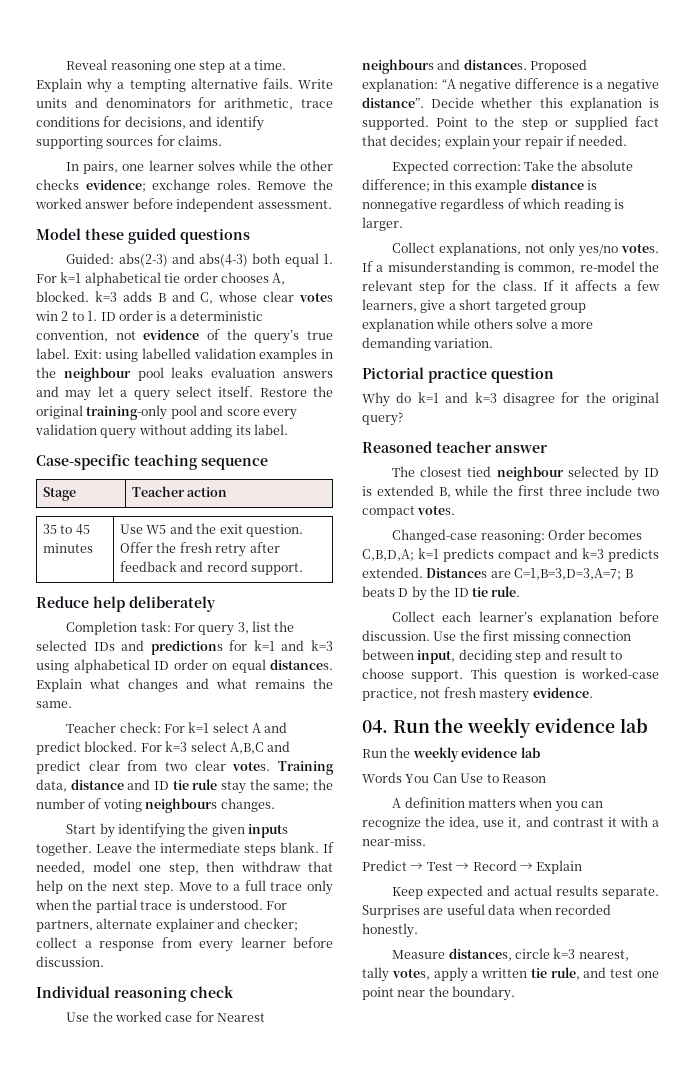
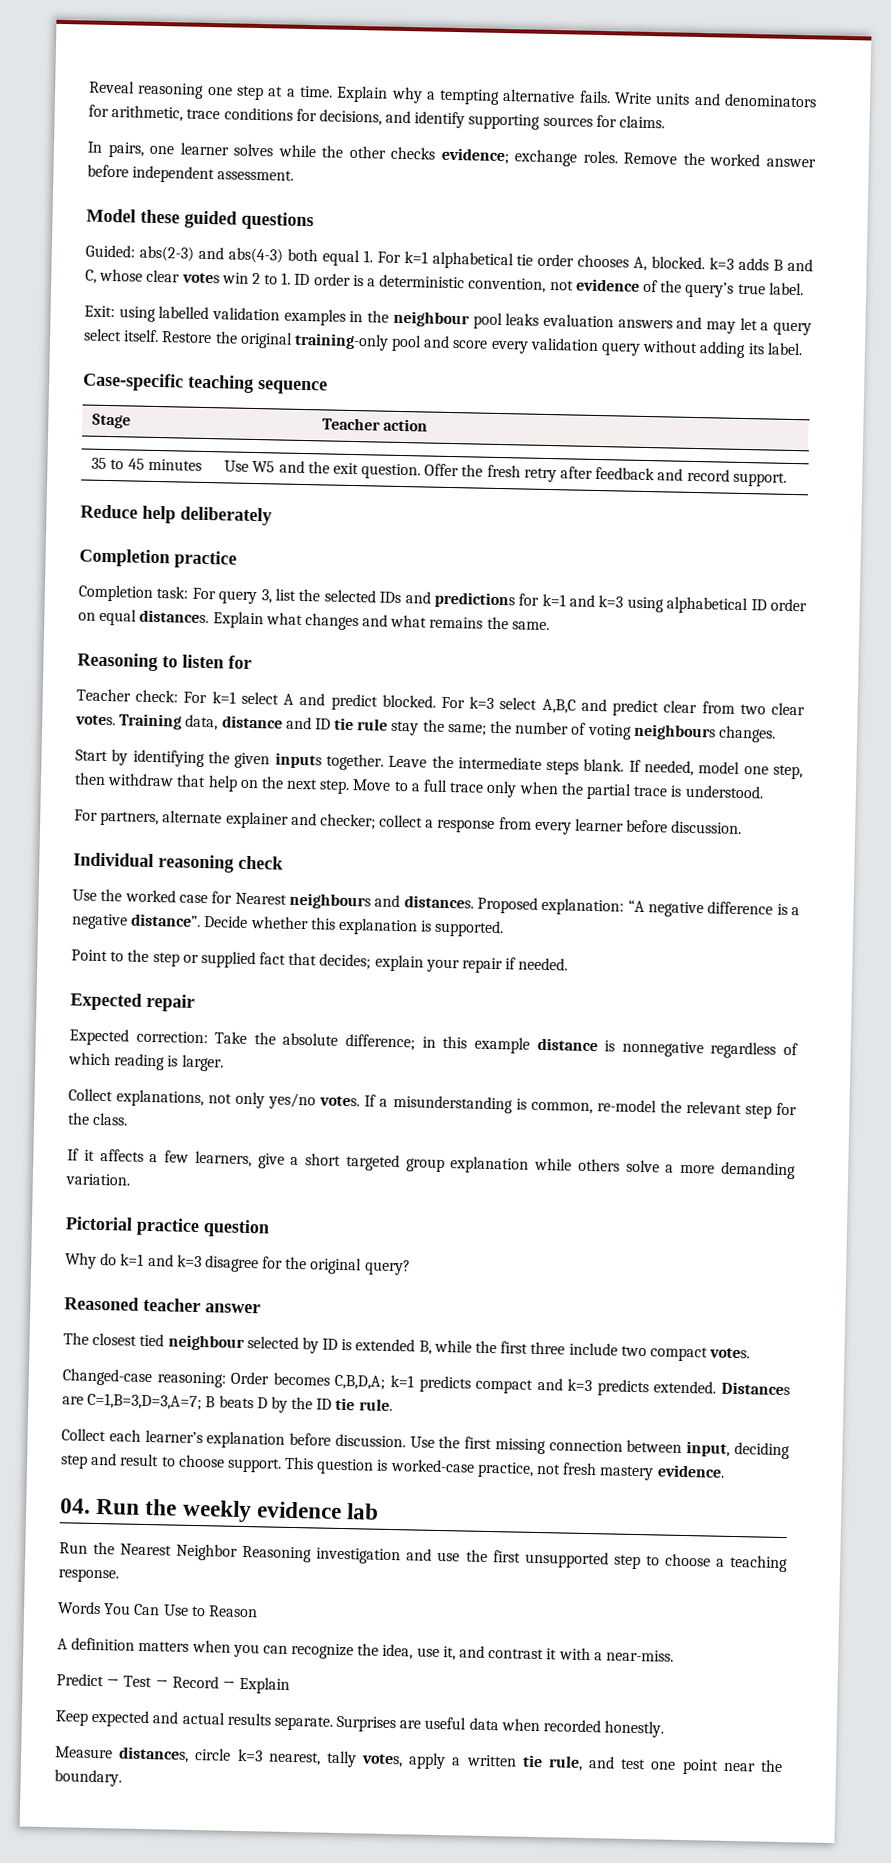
(70, 353) none -> (804, 289) //
(216, 604) none -> [79,548,237,569] // Completion practice
(72, 704) none -> [77,652,252,672] // Reasoning to listen for
(263, 904) none -> (764, 791) //
(429, 123) none -> (505, 928) //
(628, 140) none -> [70,992,195,1012] // Expected repair
(537, 285) none -> (129, 1119) //
[412,747,540,762] weekly evidence lab -> [120,1543,789,1573] [58,1568,119,1583] Nearest Neighbor Reasoning investigation and use the first unsupported step to choose a teaching response.

